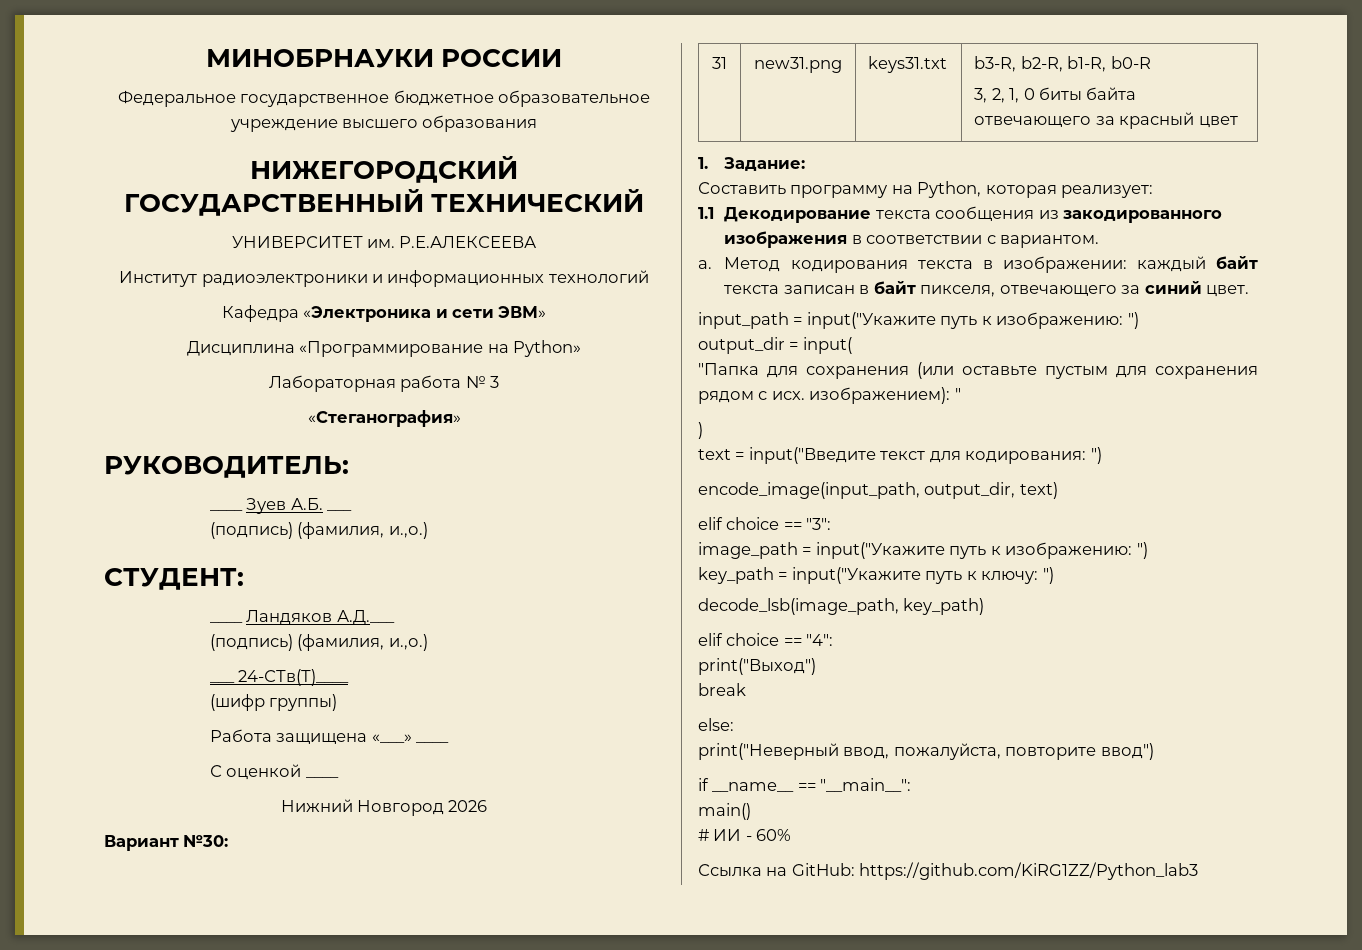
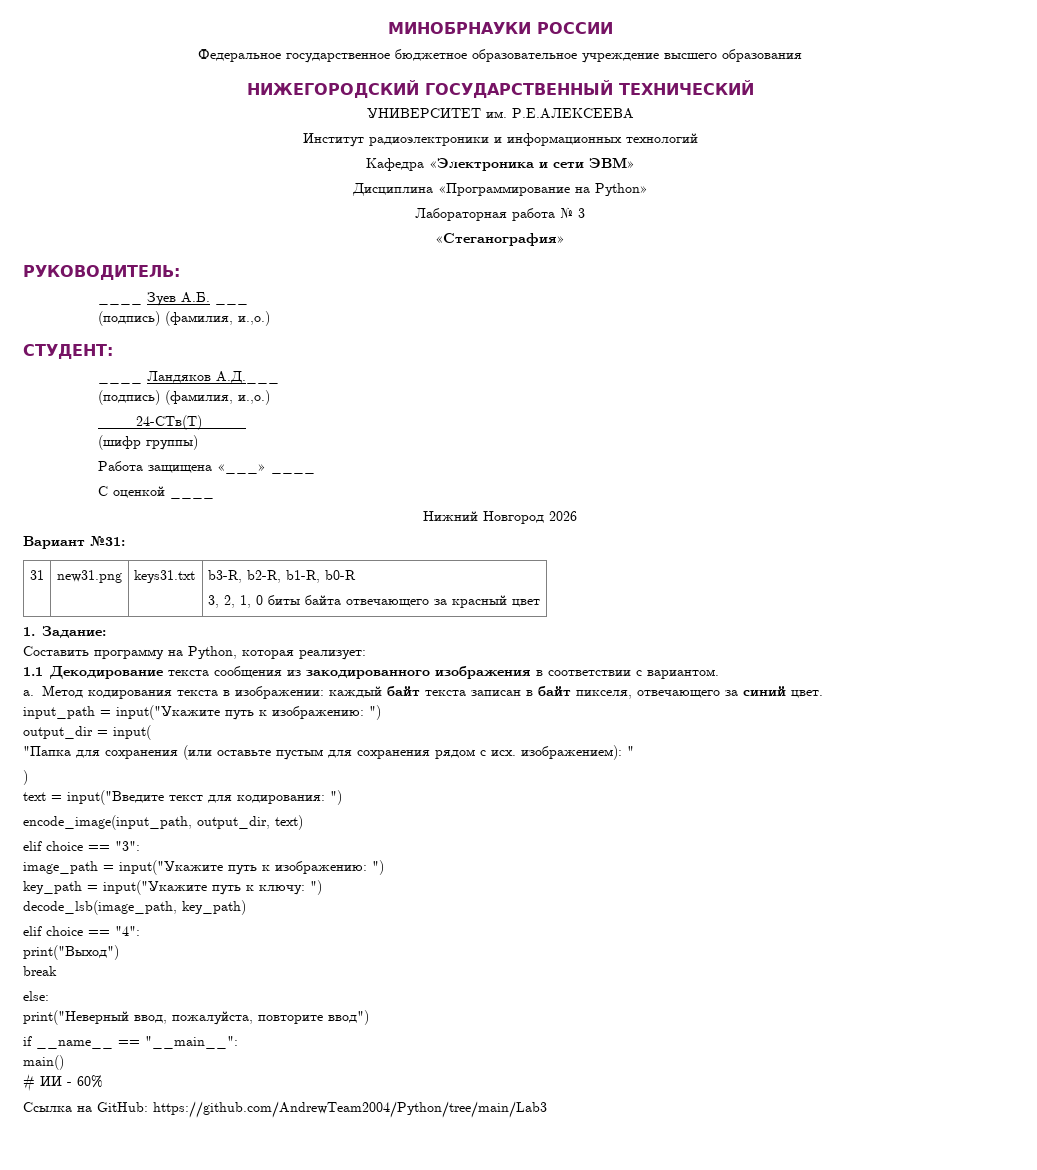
[183,835,229,847] №30: -> [90,536,125,546] №31:
[859,862,1199,880] https://github.com/KiRG1ZZ/Python_lab3 -> [153,1101,547,1118] https://github.com/AndrewTeam2004/Python/tree/main/Lab3

